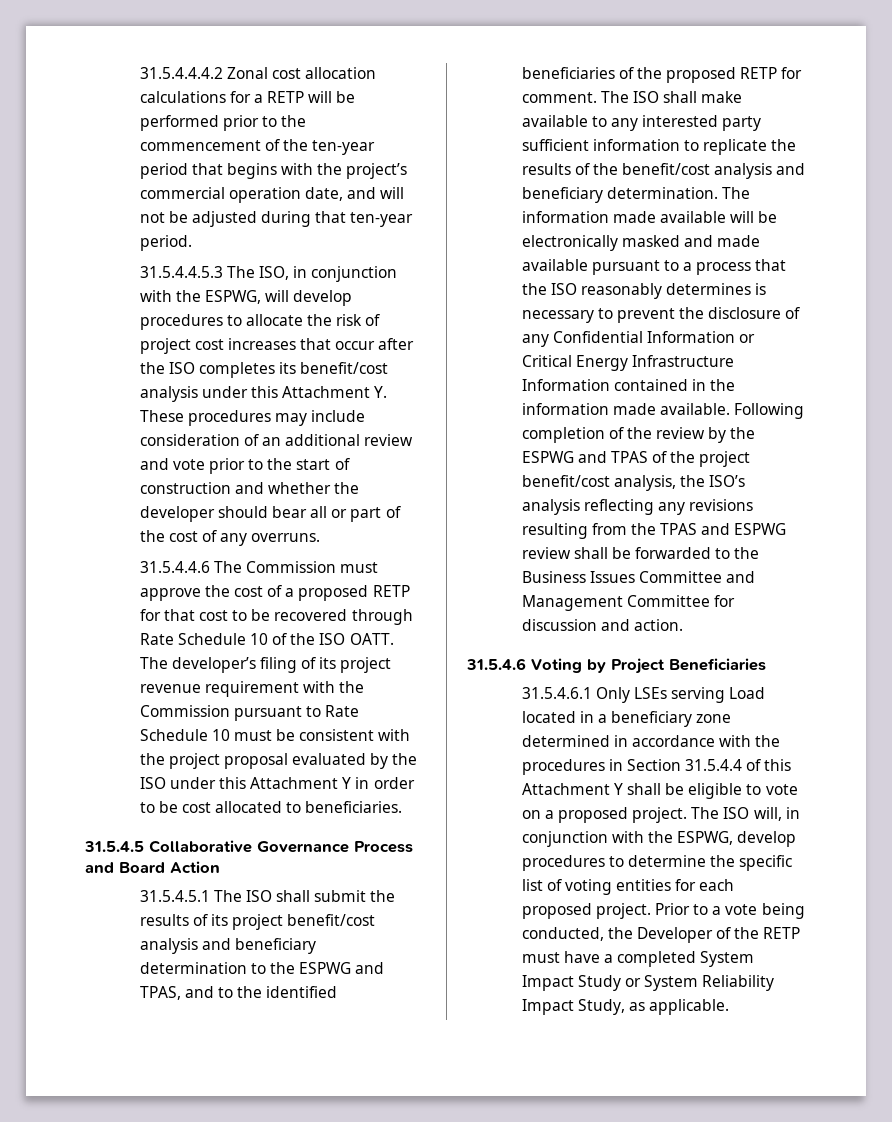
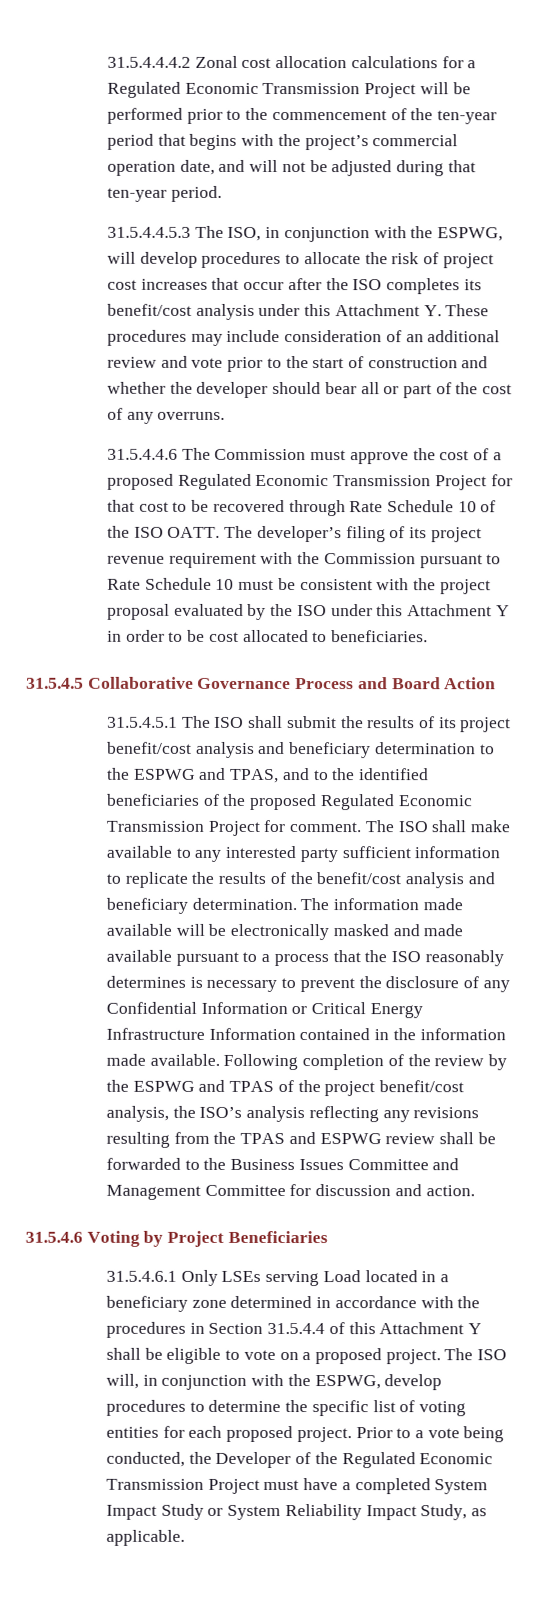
[267,91,305,103] RETP -> [106,81,417,99] Regulated Economic Transmission Project
[372,585,410,597] RETP -> [177,473,487,491] Regulated Economic Transmission Project
[740,67,778,79] RETP -> [319,794,473,811] [105,820,260,836] Regulated Economic Transmission Project
[763,927,801,939] RETP -> [341,1452,494,1469] [105,1478,260,1494] Regulated Economic Transmission Project

